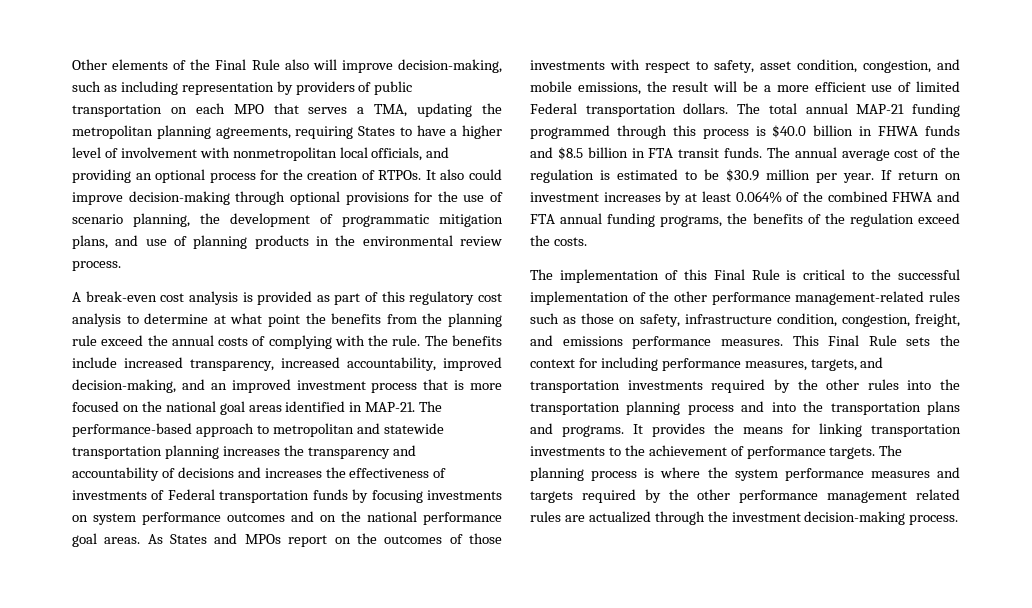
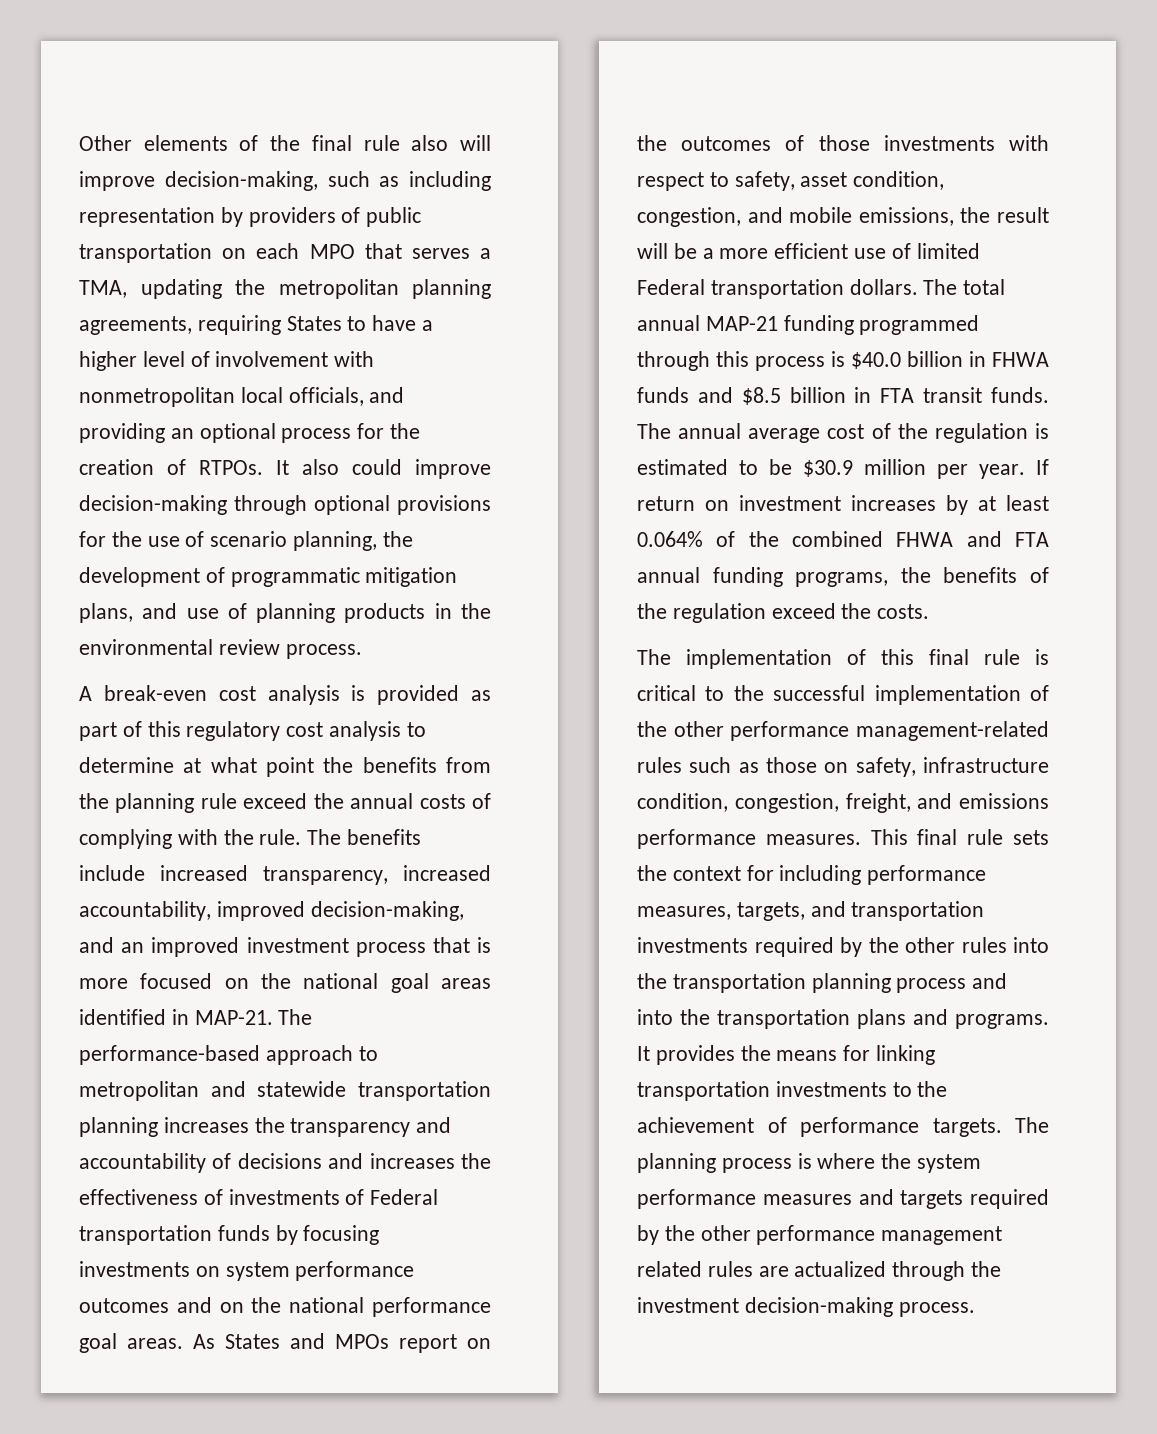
[215,59,280,70] Final Rule -> [311,135,400,151] final rule
[713,269,780,280] Final Rule -> [929,649,1020,665] final rule
[828,335,897,346] Final Rule -> [917,829,1004,845] final rule

